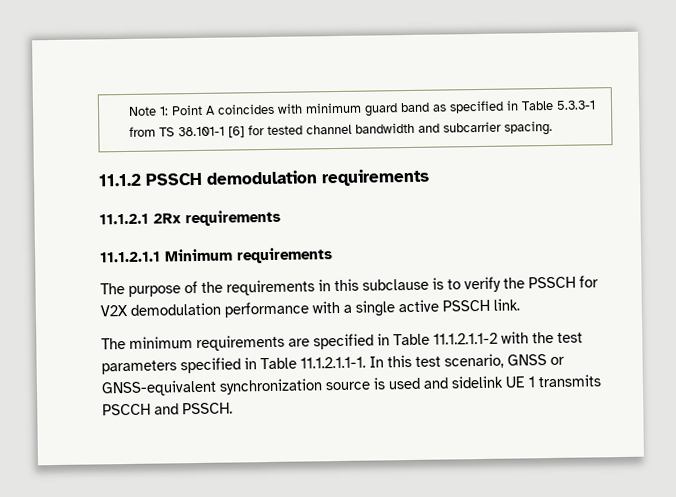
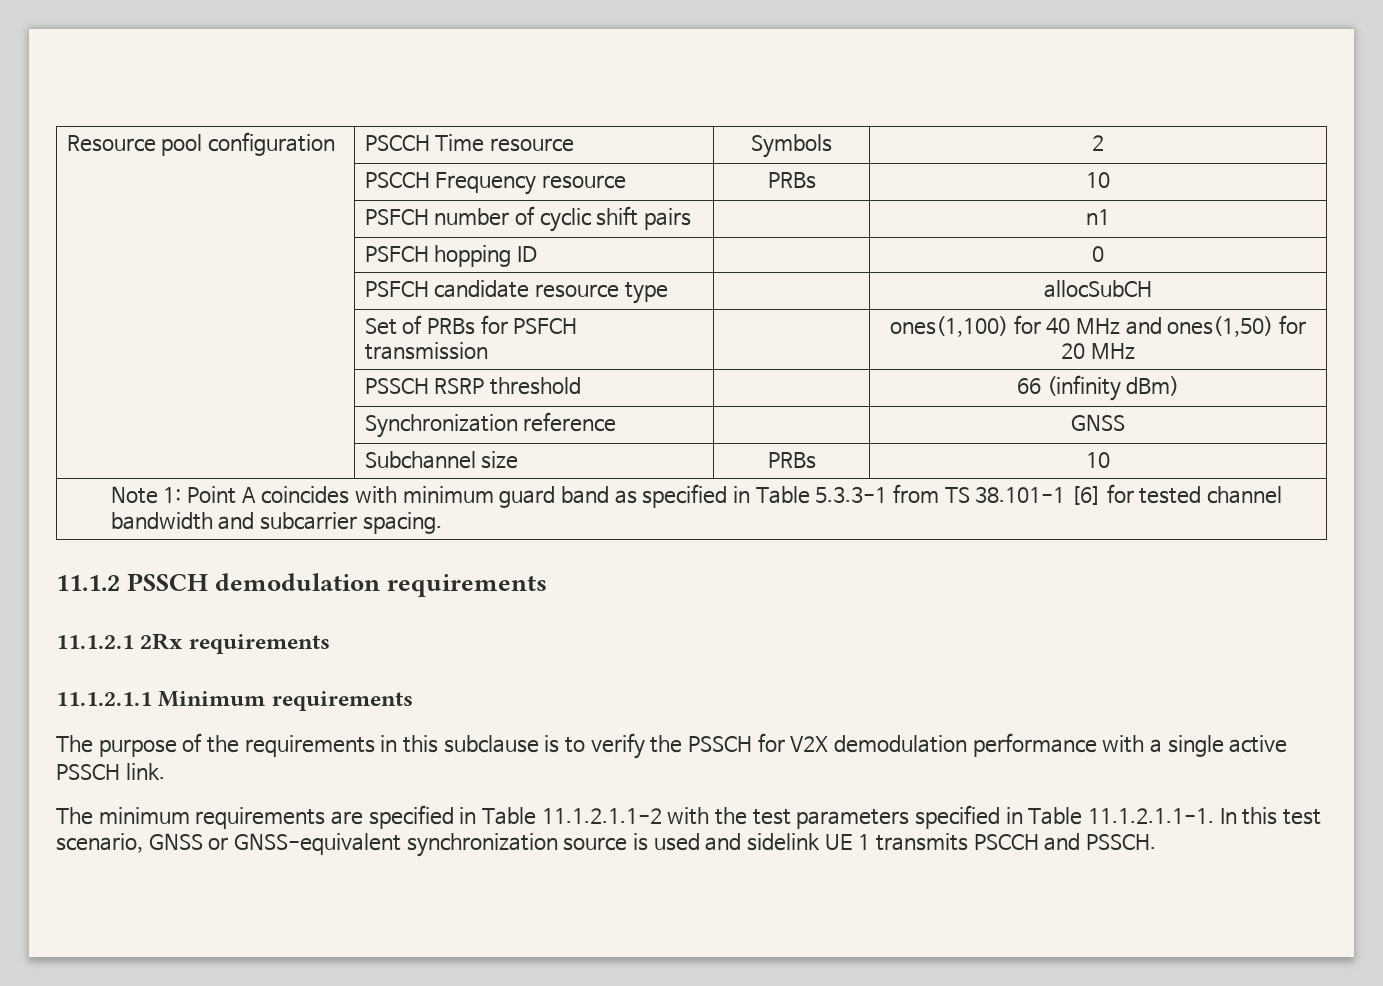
(127, 111) none -> [66,132,336,156] [364,134,575,152] [751,134,832,158] [1092,135,1104,151] [364,172,627,195] [767,172,816,189] [1086,172,1110,188] [364,206,692,232] [1086,209,1110,225] [364,245,538,267] [1092,246,1104,262] [364,280,668,304] [1044,280,1152,298] [364,315,578,335] [364,342,488,360] [889,315,1307,337] [1061,343,1135,359] [364,377,582,395] [1016,375,1180,401] [364,412,617,438] [1071,414,1125,431] [364,451,519,469] [767,452,816,469] [1086,452,1110,468] Resource pool configuration | PSCCH Time resource | Symbols | 2 // | PSCCH Frequency resource | PRBs | 10 // | PSFCH number of cyclic shift pairs | | n1 // | PSFCH hopping ID | | 0 // | PSFCH candidate resource type | | allocSubCH // | Set of PRBs for PSFCH transmission | | ones(1,100) for 40 MHz and ones(1,50) for 20 MHz // | PSSCH RSRP threshold | | 66 (infinity dBm) // | Synchronization reference | | GNSS // | Subchannel size | PRBs | 10 //

